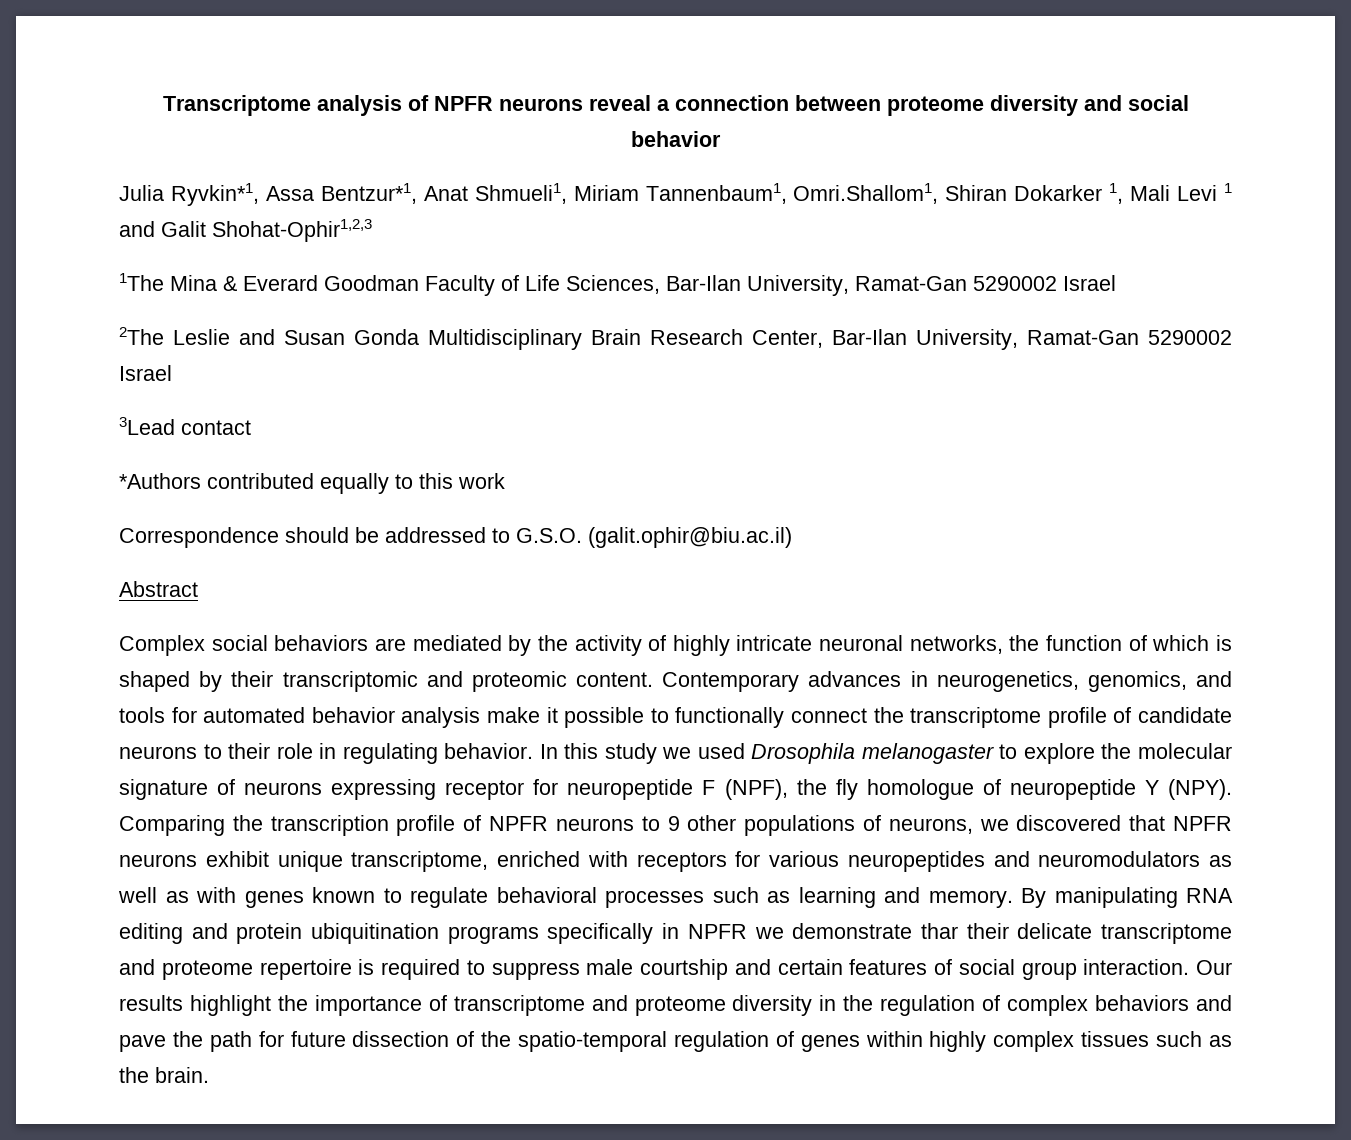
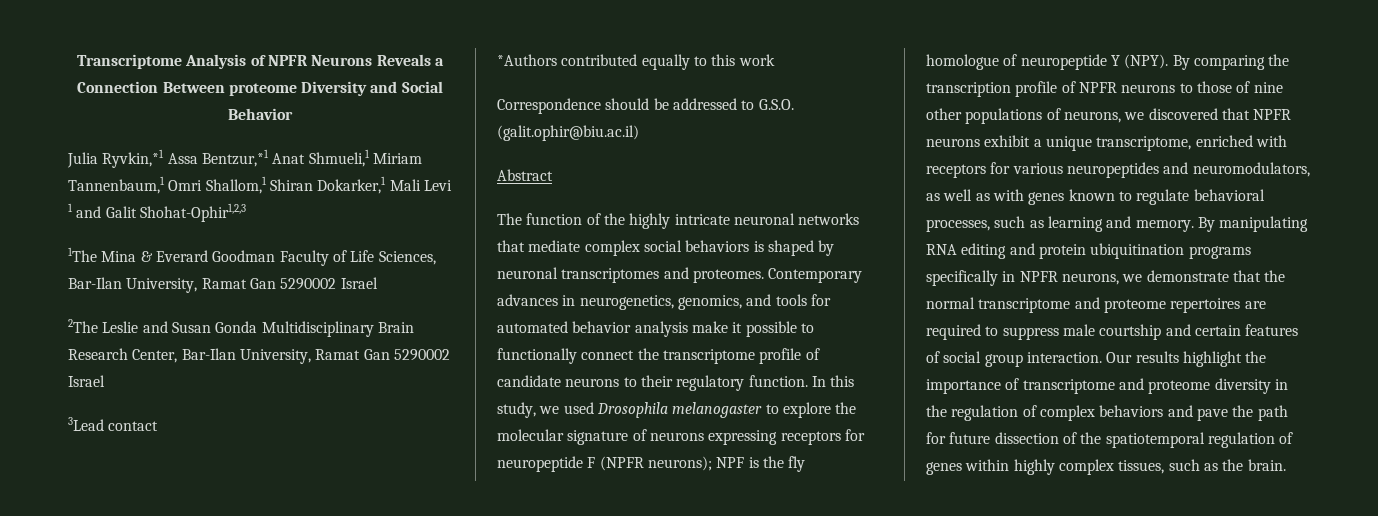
[316,95,1189,116] [631,131,721,147] [119,183,1124,206] analysis of NPFR neurons reveal a connection between proteome diversity and social behavior // Julia Ryvkin*1, Assa Bentzur*1, Anat Shmueli1, Miriam Tannenbaum1, Omri.Shallom1, Shiran Dokarker 1, -> [185,54,444,69] [77,81,443,96] [228,108,293,120] [67,149,422,168] [68,176,387,194] Analysis of NPFR Neurons Reveals a Connection Between proteome Diversity and Social Behavior // Julia Ryvkin,*1 Assa Bentzur,*1 Anat Shmueli,1 Miriam Tannenbaum,1 Omri Shallom,1 Shiran Dokarker,1
[855,276,967,291] Ramat-Gan -> [201,278,276,289] Ramat Gan
[1027,330,1139,345] Ramat-Gan -> [315,349,390,360] Ramat Gan
[119,635,1232,656] [119,671,653,692] Complex social behaviors are mediated by the activity of highly intricate neuronal networks, the function of which is shaped by their transcriptomic and proteomic content. -> [497,213,860,229] [497,240,835,256] [497,267,764,283] The function of the highly intricate neuronal networks that mediate complex social behaviors is shaped by neuronal transcriptomes and proteomes.
[276,743,534,764] role in regulating behavior. -> [676,375,808,391] regulatory function.
[604,743,657,764] study -> [497,402,536,418] study,
[445,780,525,800] receptor -> [780,431,841,445] receptors
[724,779,788,800] (NPF), -> [599,456,759,471] (NPFR neurons); NPF is
[119,815,225,836] Comparing -> [1172,55,1265,70] By comparing
[667,816,680,831] 9 -> [1196,81,1283,93] those of nine
(269, 859) none -> [1033,139,1042,147] a
[1038,851,1201,867] neuromodulators -> [1192,162,1310,177] neuromodulators,
[605,890,704,908] processes -> [926,219,990,232] processes,
(747, 931) none -> [1061,273,1119,285] neurons,
[920,923,1233,944] [119,959,375,980] thar their delicate transcriptome and proteome repertoire is -> [1232,270,1286,282] [926,297,1266,313] that the normal transcriptome and proteome repertoires are
[518,1031,668,1052] spatio-temporal -> [1105,432,1205,448] spatiotemporal
[1081,1031,1150,1047] tissues -> [1118,460,1165,474] tissues,

